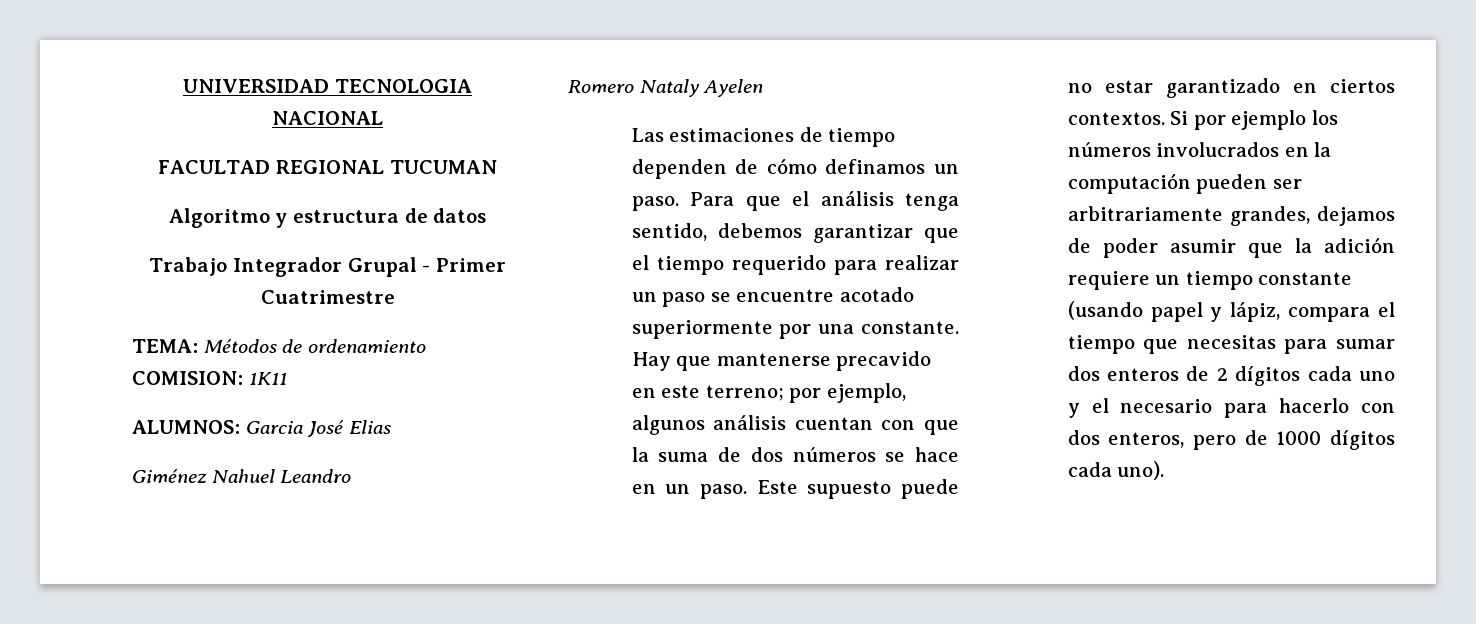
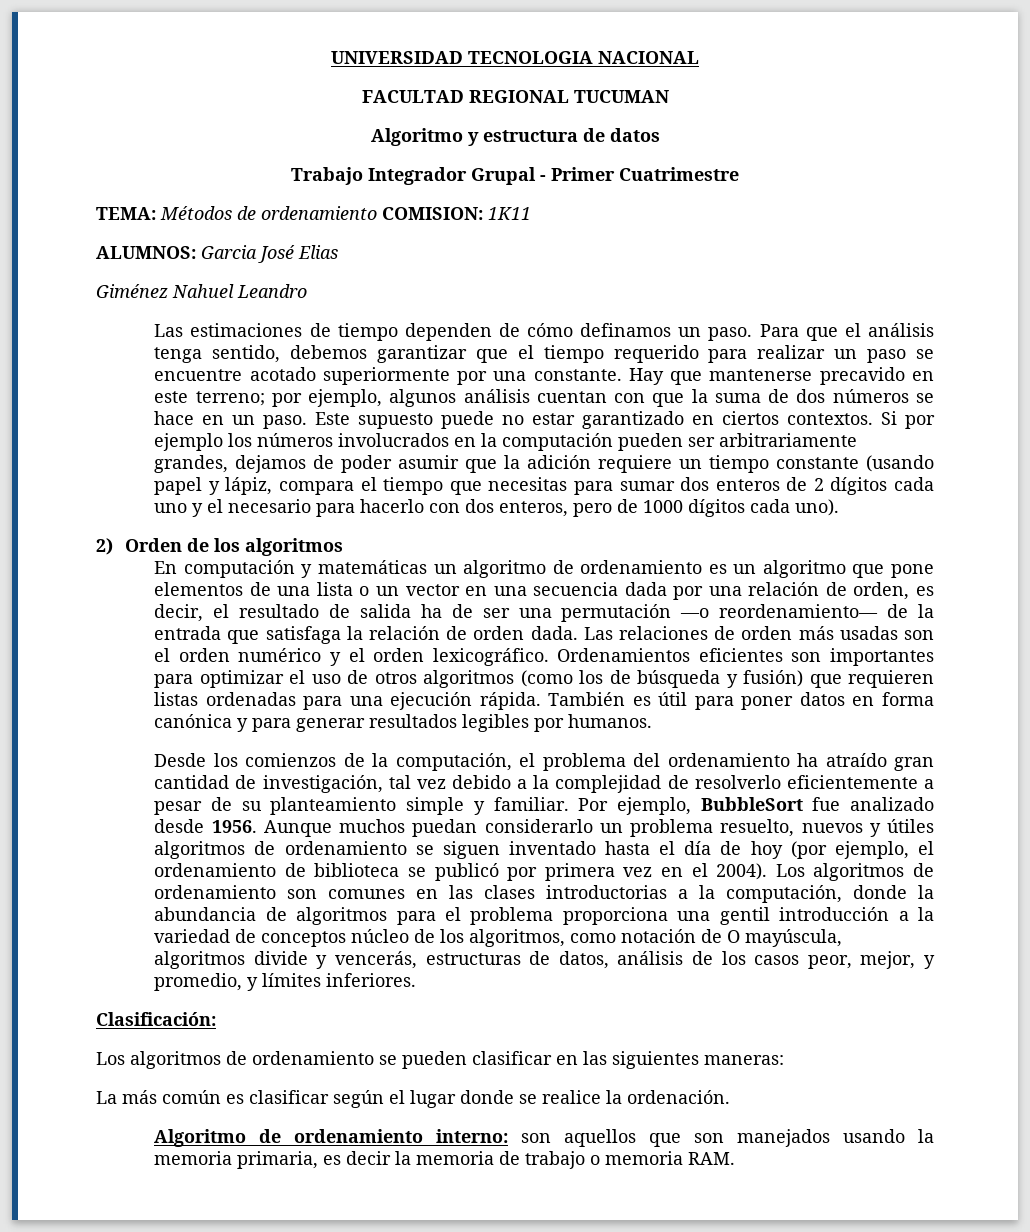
[568,79,764,97] // Romero Nataly Ayelen -> (307, 291) none
(1165, 470) none -> [96,538,344,556] [154,560,934,578] [154,582,935,600] [154,604,934,622] [154,626,934,644] [154,648,934,666] [154,670,935,688] [154,692,934,710] [154,714,653,732] [154,753,935,771] [154,775,934,793] [154,797,934,815] [154,819,935,837] [154,841,935,859] [154,863,935,881] [154,885,934,903] [154,907,934,925] [154,929,843,947] [154,951,936,969] [154,973,417,991] [96,1012,216,1026] [96,1051,784,1069] [96,1090,730,1108] [154,1129,934,1147] [154,1151,736,1169] // 2) Orden de los algoritmos // En computación y matemáticas un algoritmo de ordenamiento es un algoritmo que pone elementos de una lista o un vector en una secuencia dada por una relación de orden, es decir, el resultado de salida ha de ser una permutación —o reordenamiento— de la entrada que satisfaga la relación de orden dada. Las relaciones de orden más usadas son el orden numérico y el orden lexicográfico. Ordenamientos eficientes son importantes para optimizar el uso de otros algoritmos (como los de búsqueda y fusión) que requieren listas ordenadas para una ejecución rápida. También es útil para poner datos en forma canónica y para generar resultados legibles por humanos. // Desde los comienzos de la computación, el problema del ordenamiento ha atraído gran cantidad de investigación, tal vez debido a la complejidad de resolverlo eficientemente a pesar de su planteamiento simple y familiar. Por ejemplo, BubbleSort fue analizado desde 1956. Aunque muchos puedan considerarlo un problema resuelto, nuevos y útiles algoritmos de ordenamiento se siguen inventado hasta el día de hoy (por ejemplo, el ordenamiento de biblioteca se publicó por primera vez en el 2004). Los algoritmos de ordenamiento son comunes en las clases introductorias a la computación, donde la abundancia de algoritmos para el problema proporciona una gentil introducción a la variedad de conceptos núcleo de los algoritmos, como notación de O mayúscula, algoritmos divide y vencerás, estructuras de datos, análisis de los casos peor, mejor, y promedio, y límites inferiores. // Clasificación: // Los algoritmos de ordenamiento se pueden clasificar en las siguientes maneras: // La más común es clasificar según el lugar donde se realice la ordenación. // Algoritmo de ordenamiento interno: son aquellos que son manejados usando la memoria primaria, es decir la memoria de trabajo o memoria RAM.

